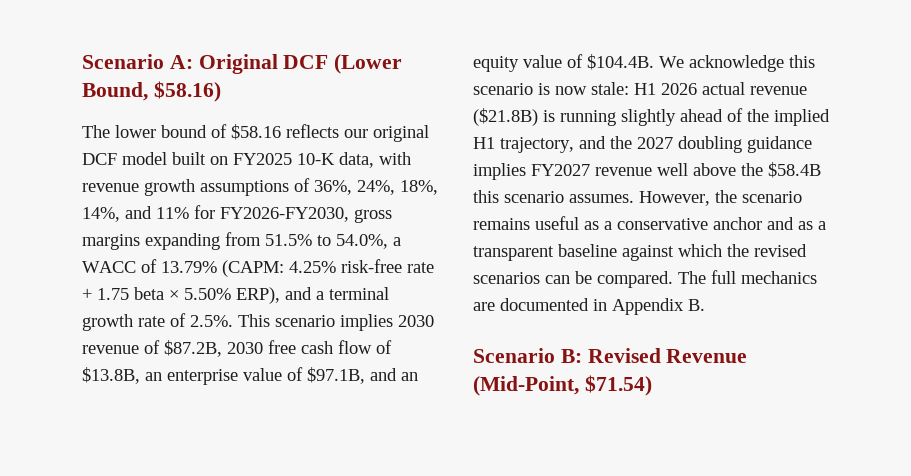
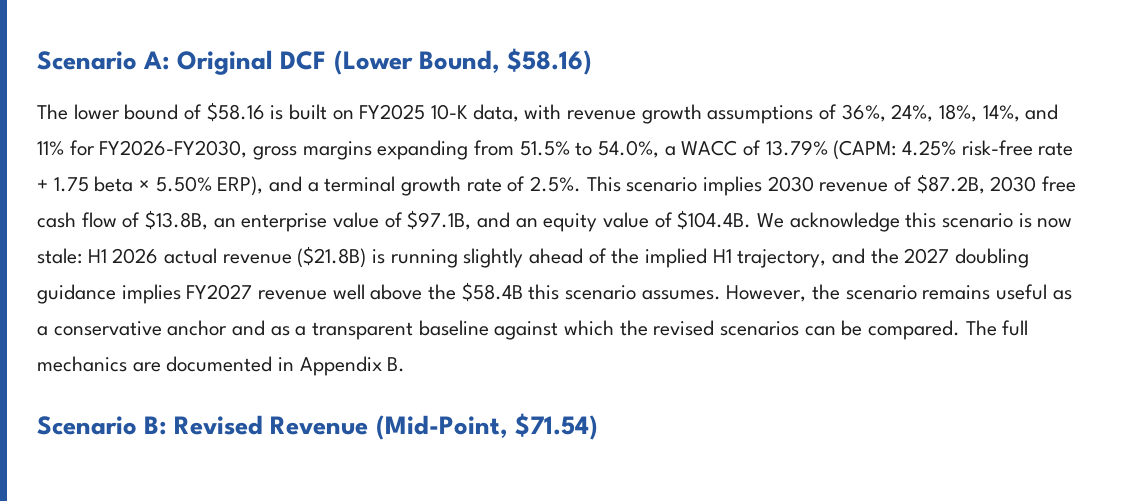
[286,124,429,142] [82,152,167,165] reflects our original DCF model -> [270,105,284,120] is

